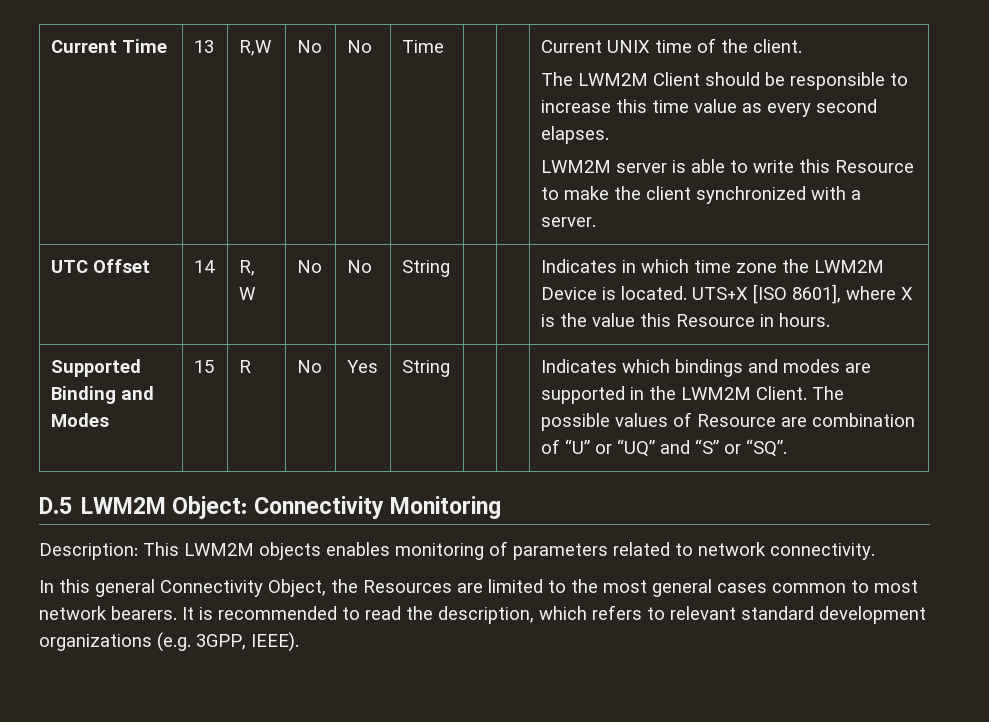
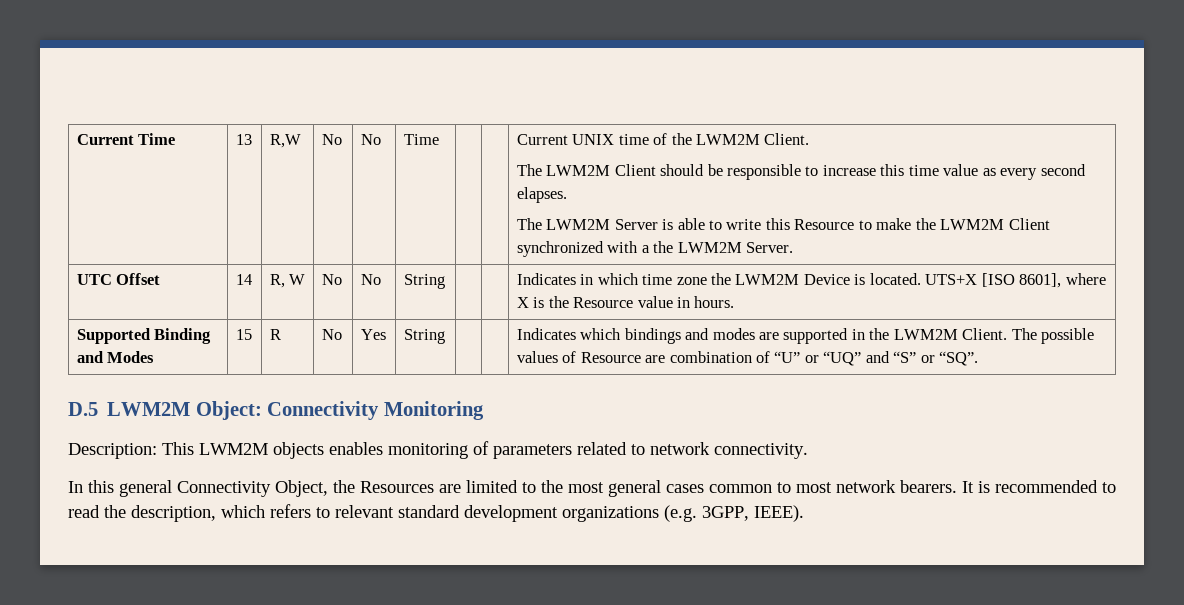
[752,39,802,53] client. -> [695,133,810,145] LWM2M Client.
[540,160,667,173] LWM2M server -> [516,218,658,230] The LWM2M Server
[645,186,691,200] client -> [940,218,1050,230] LWM2M Client
[540,217,596,227] server. -> [653,241,793,253] the LWM2M Server.
[591,313,755,327] value this Resource -> [573,296,673,308] Resource value

